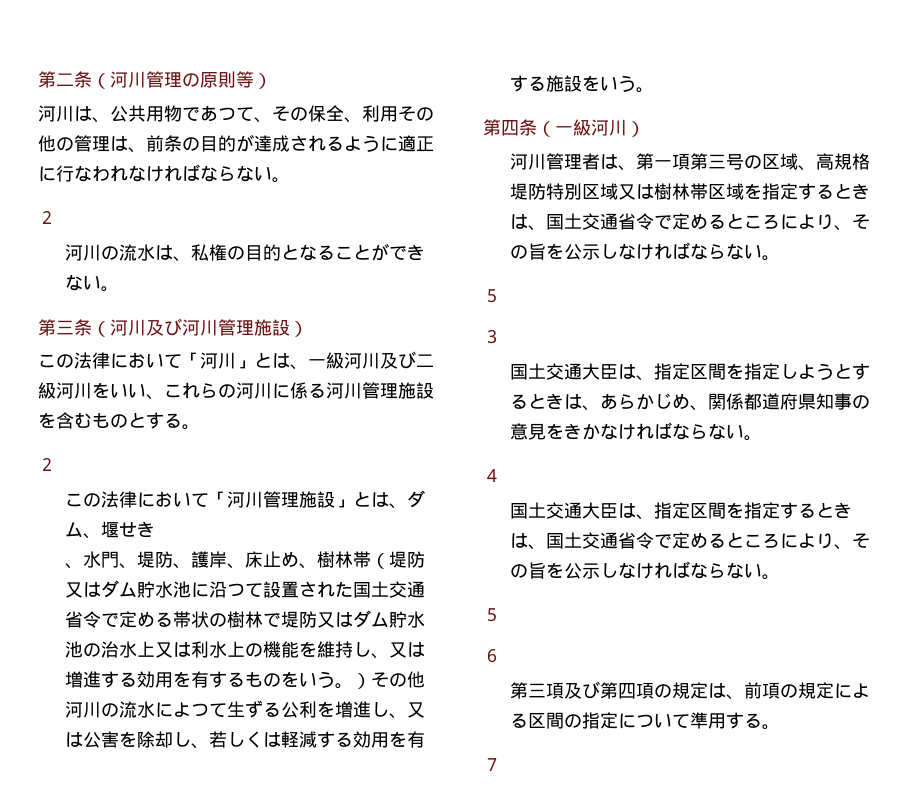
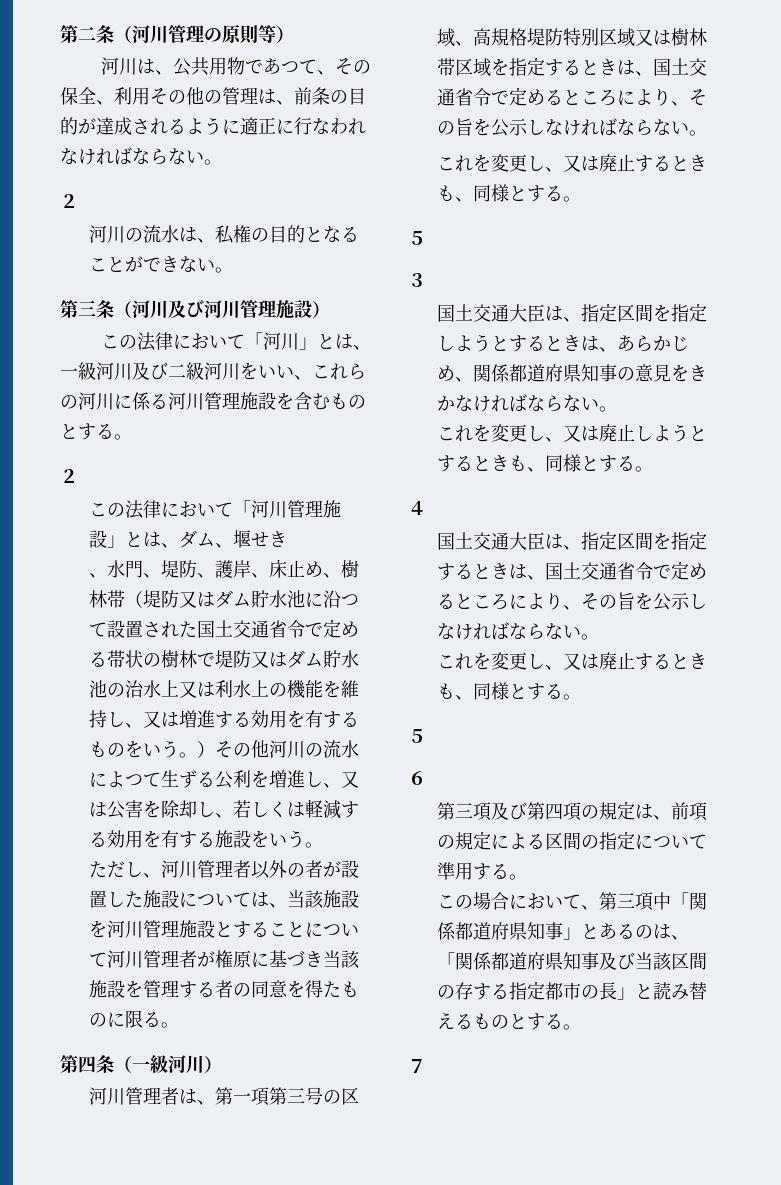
(654, 90) none -> [88,860,359,879] [88,890,359,909] [88,920,359,938] [88,950,360,969] [88,980,359,998] [88,1010,179,1028] // ただし、河川管理者以外の者が設置した施設については、当該施設を河川管理施設とすることについて河川管理者が権原に基づき当該施設を管理する者の同意を得たものに限る。
(780, 258) none -> [436,154,707,172] [436,184,581,202] // これを変更し、又は廃止するときも、同様とする。
(762, 438) none -> [436,424,707,442] [436,454,653,472] // これを変更し、又は廃止しようとするときも、同様とする。
(780, 577) none -> [436,652,707,670] [436,682,581,700] // これを変更し、又は廃止するときも、同様とする。
(780, 727) none -> [436,892,707,911] [436,922,689,940] [436,952,707,971] [436,981,707,1000] [436,1012,581,1030] // この場合において、第三項中「関係都道府県知事」とあるのは、「関係都道府県知事及び当該区間の存する指定都市の長」と読み替えるものとする。

